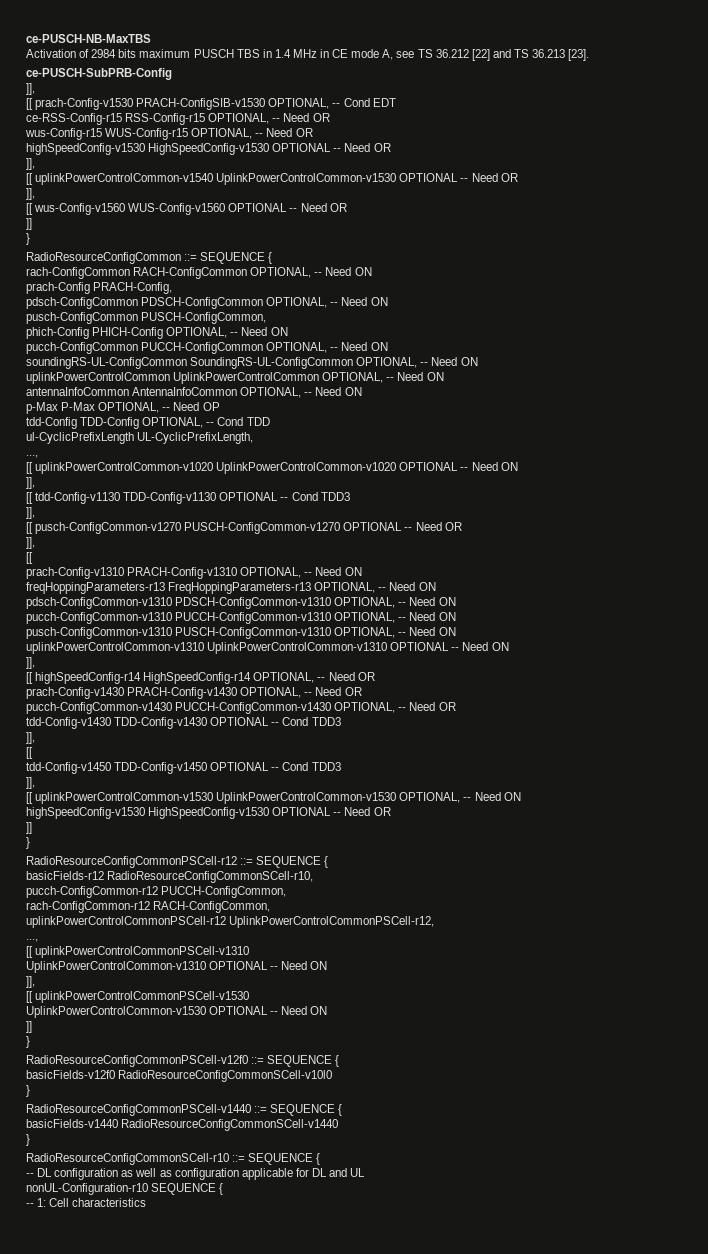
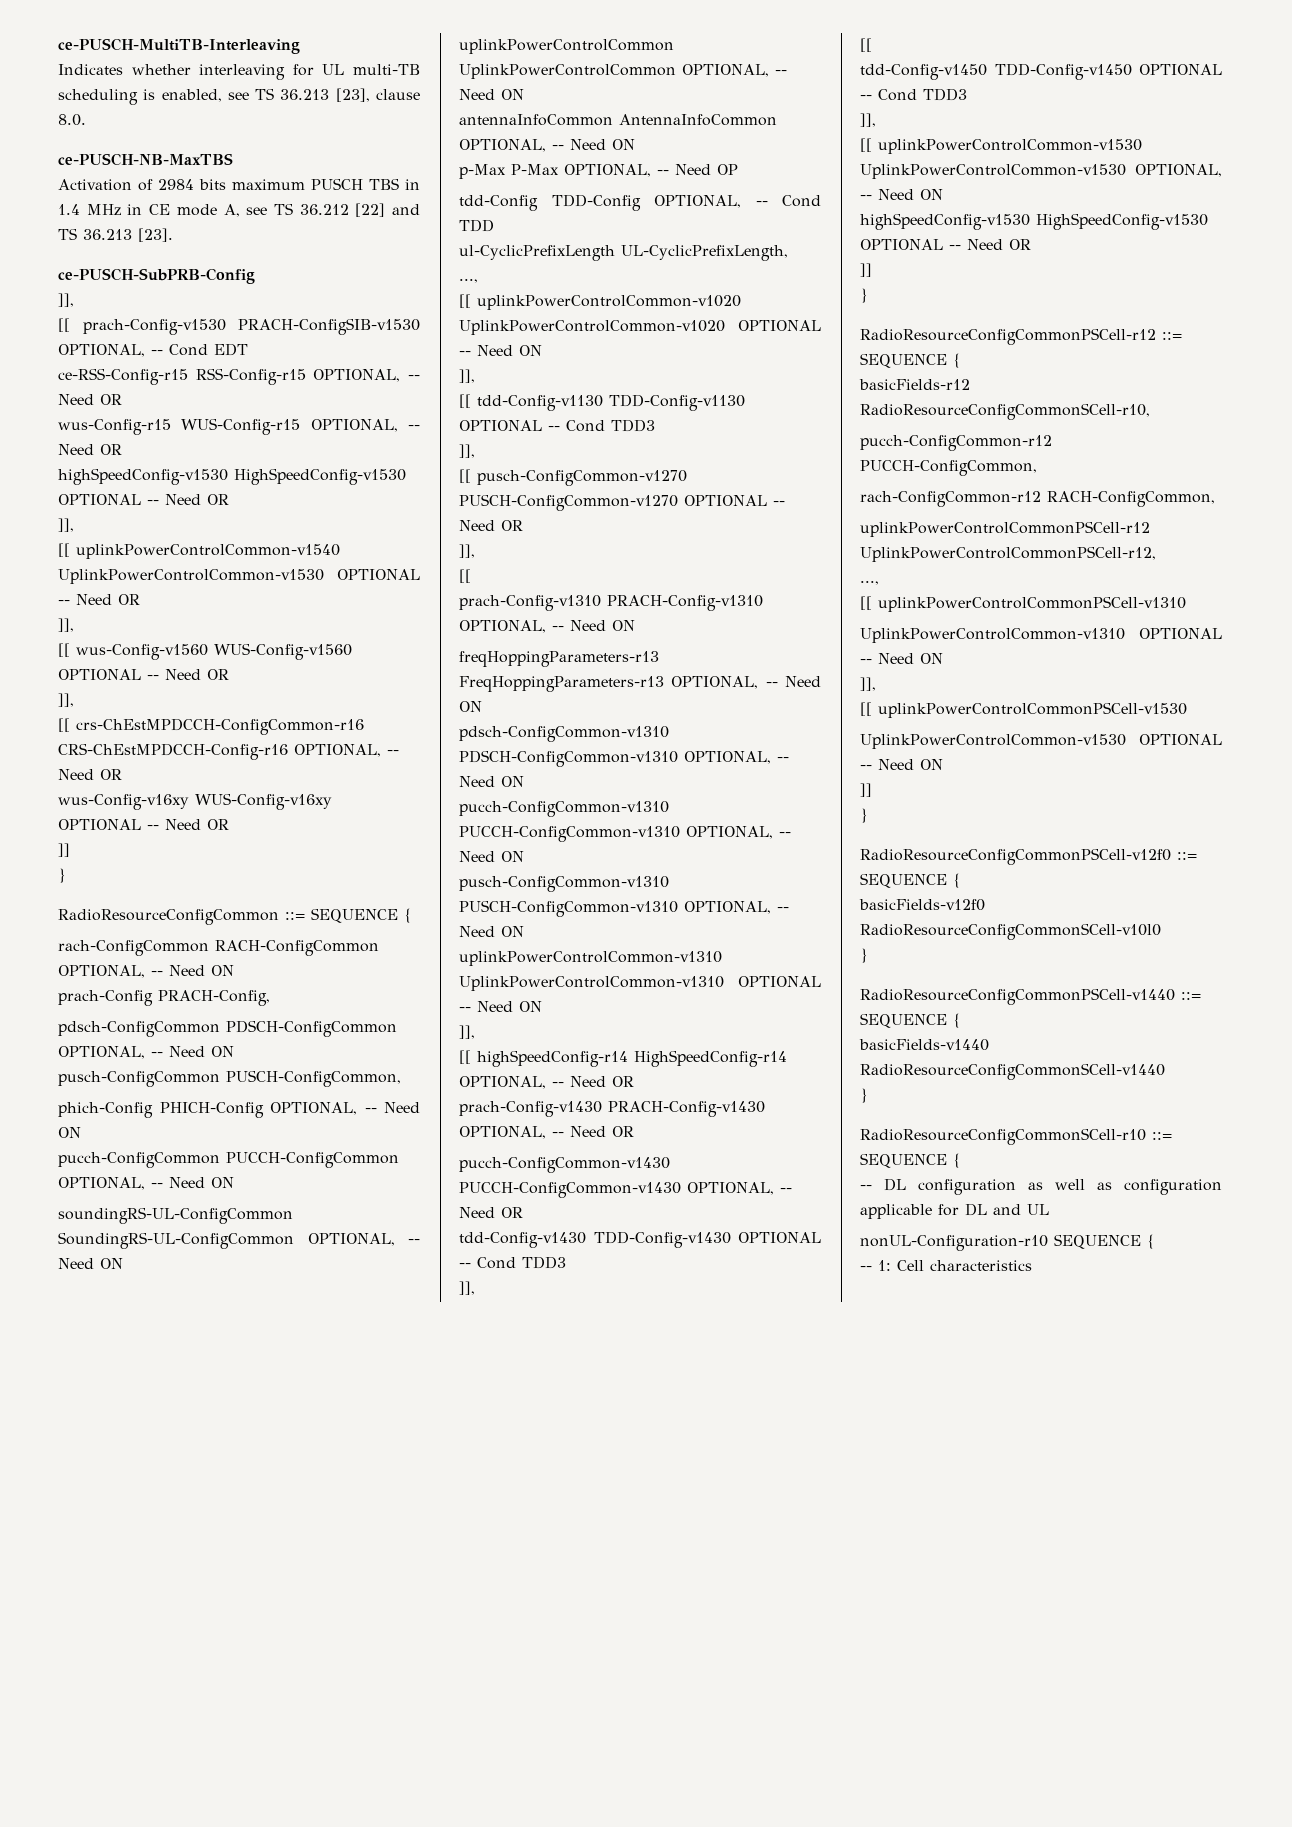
(26, 38) none -> [58,38,300,54] [58,64,420,80] [58,88,420,105] [58,114,86,126] ce-PUSCH-MultiTB-Interleaving // Indicates whether interleaving for UL multi-TB scheduling is enabled, see TS 36.213 [23], clause 8.0. //
(347, 207) none -> [58,693,74,707] [58,718,364,735] [58,743,399,760] [58,769,122,780] [58,793,332,810] [58,819,229,830] // ]], // [[ crs-ChEstMPDCCH-ConfigCommon-r16 CRS-ChEstMPDCCH-Config-r16 OPTIONAL, -- Need OR // wus-Config-v16xy WUS-Config-v16xy OPTIONAL -- Need OR

